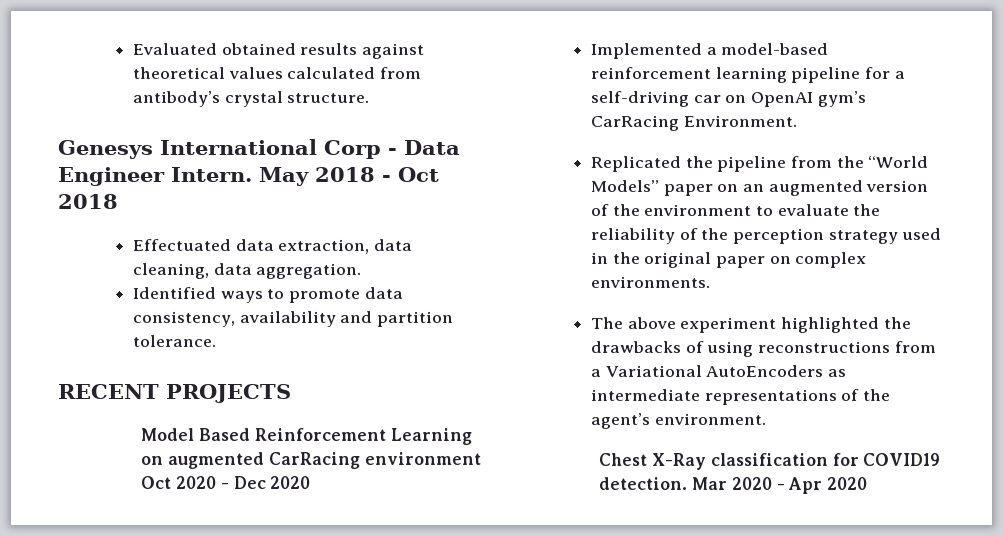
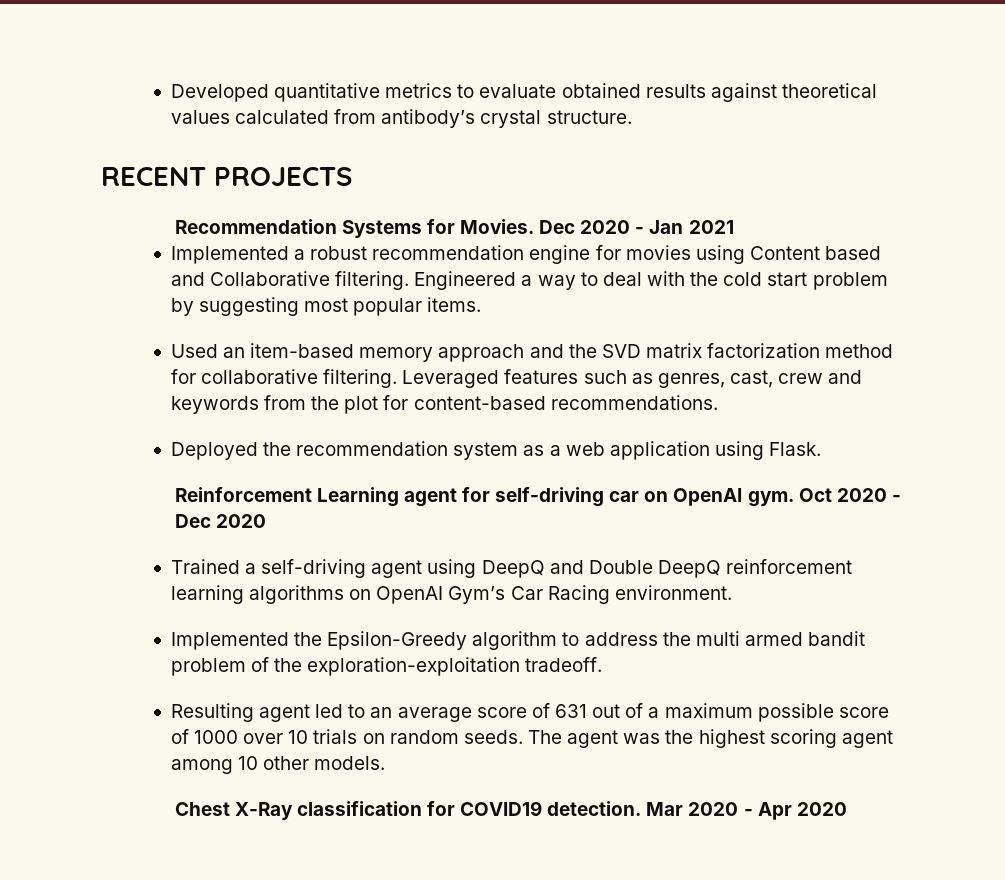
[132,43,217,55] Evaluated -> [170,83,557,102] Developed quantitative metrics to evaluate
[58,139,460,159] [58,167,439,186] [58,194,118,209] [132,239,413,254] [132,263,362,279] [132,287,403,303] [132,311,454,327] [132,335,216,347] [58,384,291,403] [141,428,472,445] [141,452,481,469] Genesys International Corp - Data Engineer Intern. May 2018 - Oct 2018 // Effectuated data extraction, data cleaning, data aggregation. // Identified ways to promote data consistency, availability and partition tolerance. // RECENT PROJECTS // Model Based Reinforcement Learning on augmented CarRacing environment -> [101,167,352,186] [174,219,734,238] [170,245,882,264] [170,271,888,290] [170,297,482,316] [170,343,894,362] [170,369,863,388] [170,395,718,414] [170,441,822,460] [174,487,794,507] RECENT PROJECTS // Recommendation Systems for Movies. Dec 2020 - Jan 2021 // Implemented a robust recommendation engine for movies using Content based and Collaborative filtering. Engineered a way to deal with the cold start problem by suggesting most popular items. // Used an item-based memory approach and the SVD matrix factorization method for collaborative filtering. Leveraged features such as genres, cast, crew and keywords from the plot for content-based recommendations. // Deployed the recommendation system as a web application using Flask. // Reinforcement Learning agent for self-driving car on OpenAI gym.
[590,43,829,59] [590,67,905,83] [590,91,866,107] [590,115,797,131] [590,156,929,172] [590,180,929,196] [590,204,881,216] [590,228,942,244] [590,252,867,268] [590,276,710,288] [590,317,911,333] [590,341,936,357] [590,365,846,377] [590,389,891,405] [590,413,766,429] Implemented a model-based reinforcement learning pipeline for a self-driving car on OpenAI gym’s CarRacing Environment. // Replicated the pipeline from the “World Models” paper on an augmented version of the environment to evaluate the reliability of the perception strategy used in the original paper on complex environments. // The above experiment highlighted the drawbacks of using reconstructions from a Variational AutoEncoders as intermediate representations of the agent’s environment. -> [170,559,853,578] [170,585,732,604] [170,631,866,650] [170,657,603,676] [170,703,889,722] [170,729,893,748] [170,756,386,774] Trained a self-driving agent using DeepQ and Double DeepQ reinforcement learning algorithms on OpenAI Gym’s Car Racing environment. // Implemented the Epsilon-Greedy algorithm to address the multi armed bandit problem of the exploration-exploitation tradeoff. // Resulting agent led to an average score of 631 out of a maximum possible score of 1000 over 10 trials on random seeds. The agent was the highest scoring agent among 10 other models.

